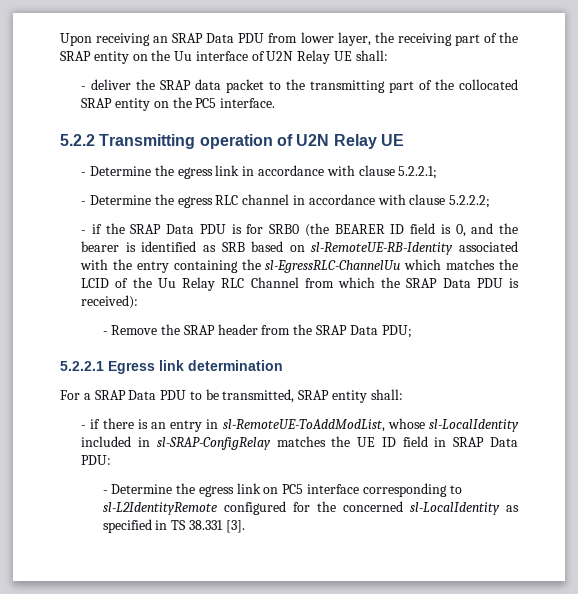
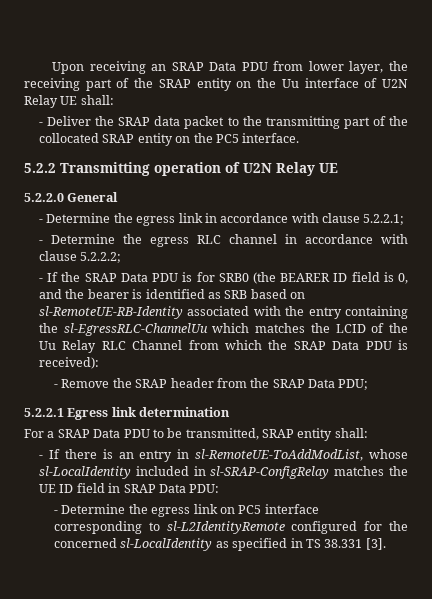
[91,79,132,90] deliver -> [47,116,92,126] Deliver
(404, 140) none -> [24,192,119,202] // 5.2.2.0 General
[91,224,102,234] if -> [47,272,59,282] If
[90,419,101,429] if -> [48,449,60,459] If

